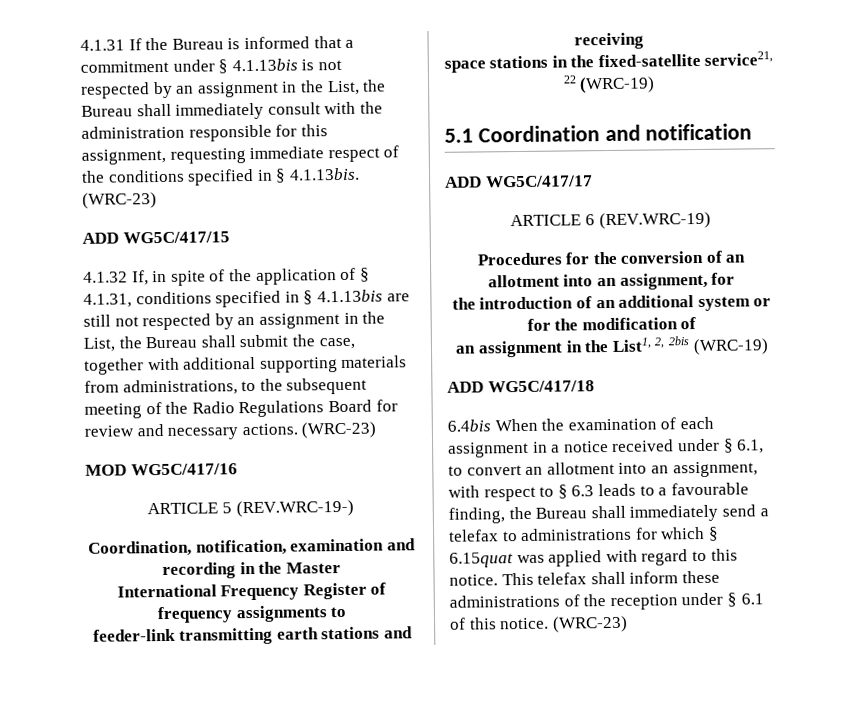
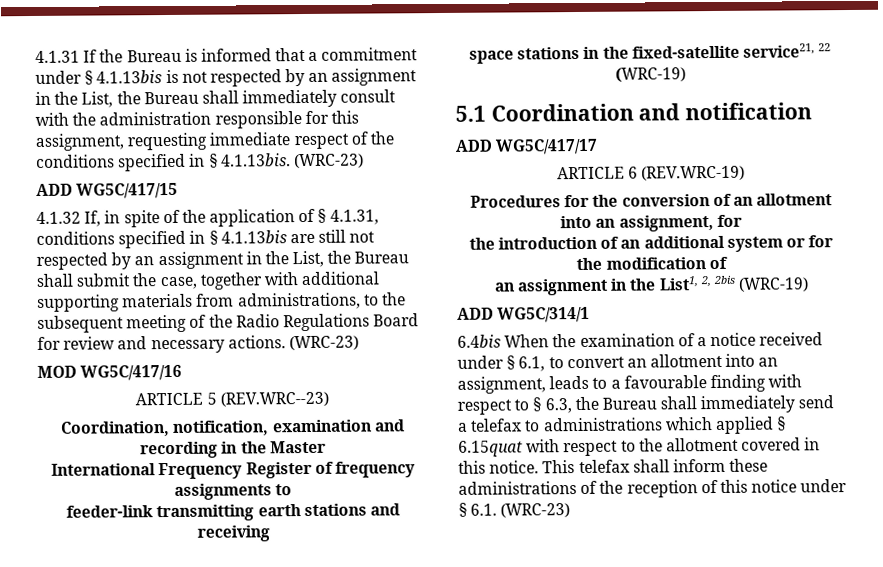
[235,499,354,518] (REV.WRC-19-) -> [219,391,329,407] (REV.WRC--23)
[487,380,595,393] WG5C/417/18 -> [497,306,591,323] WG5C/314/1
[679,416,714,430] [448,441,548,458] each assignment in -> (695, 340) none
[448,482,749,502] [448,507,505,524] with respect to § 6.3 leads to a favourable finding, -> [549,374,803,393] [457,397,572,415] leads to a favourable finding with respect to § 6.3,
[634,526,719,541] [449,549,707,568] for which § 6.15quat was applied with regard to -> [664,416,787,434] [458,437,821,457] which applied § 6.15quat with respect to the allotment covered in
[681,592,764,607] [449,617,550,630] under § 6.1 of this notice. -> [700,479,848,494] [458,502,498,517] of this notice under § 6.1.

